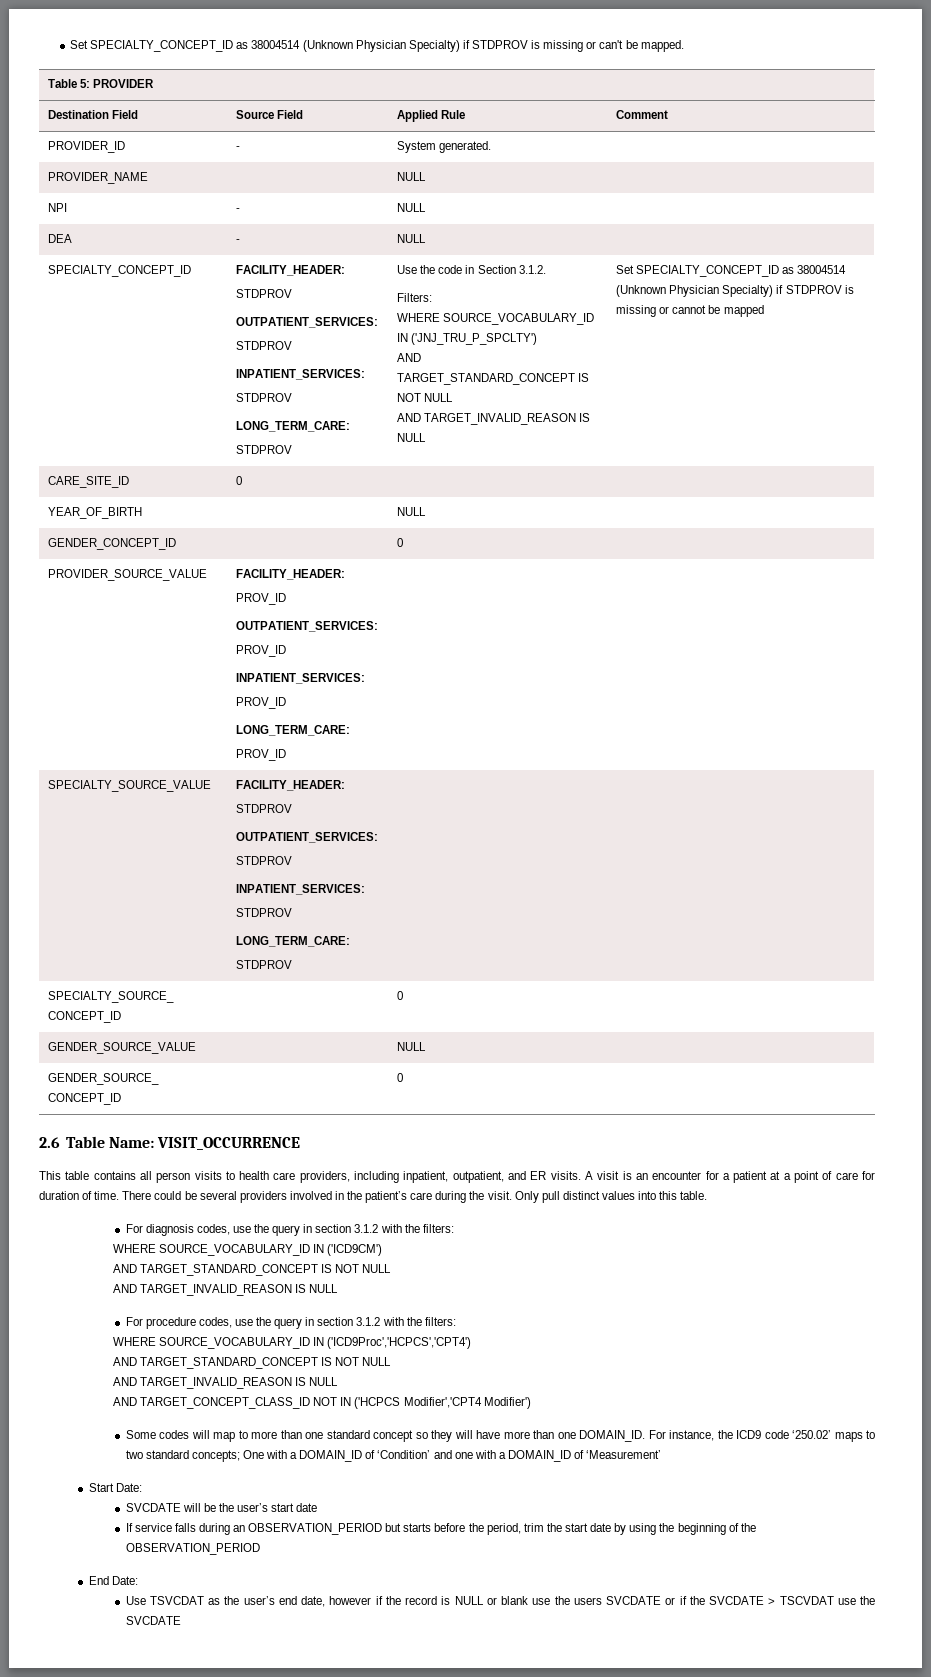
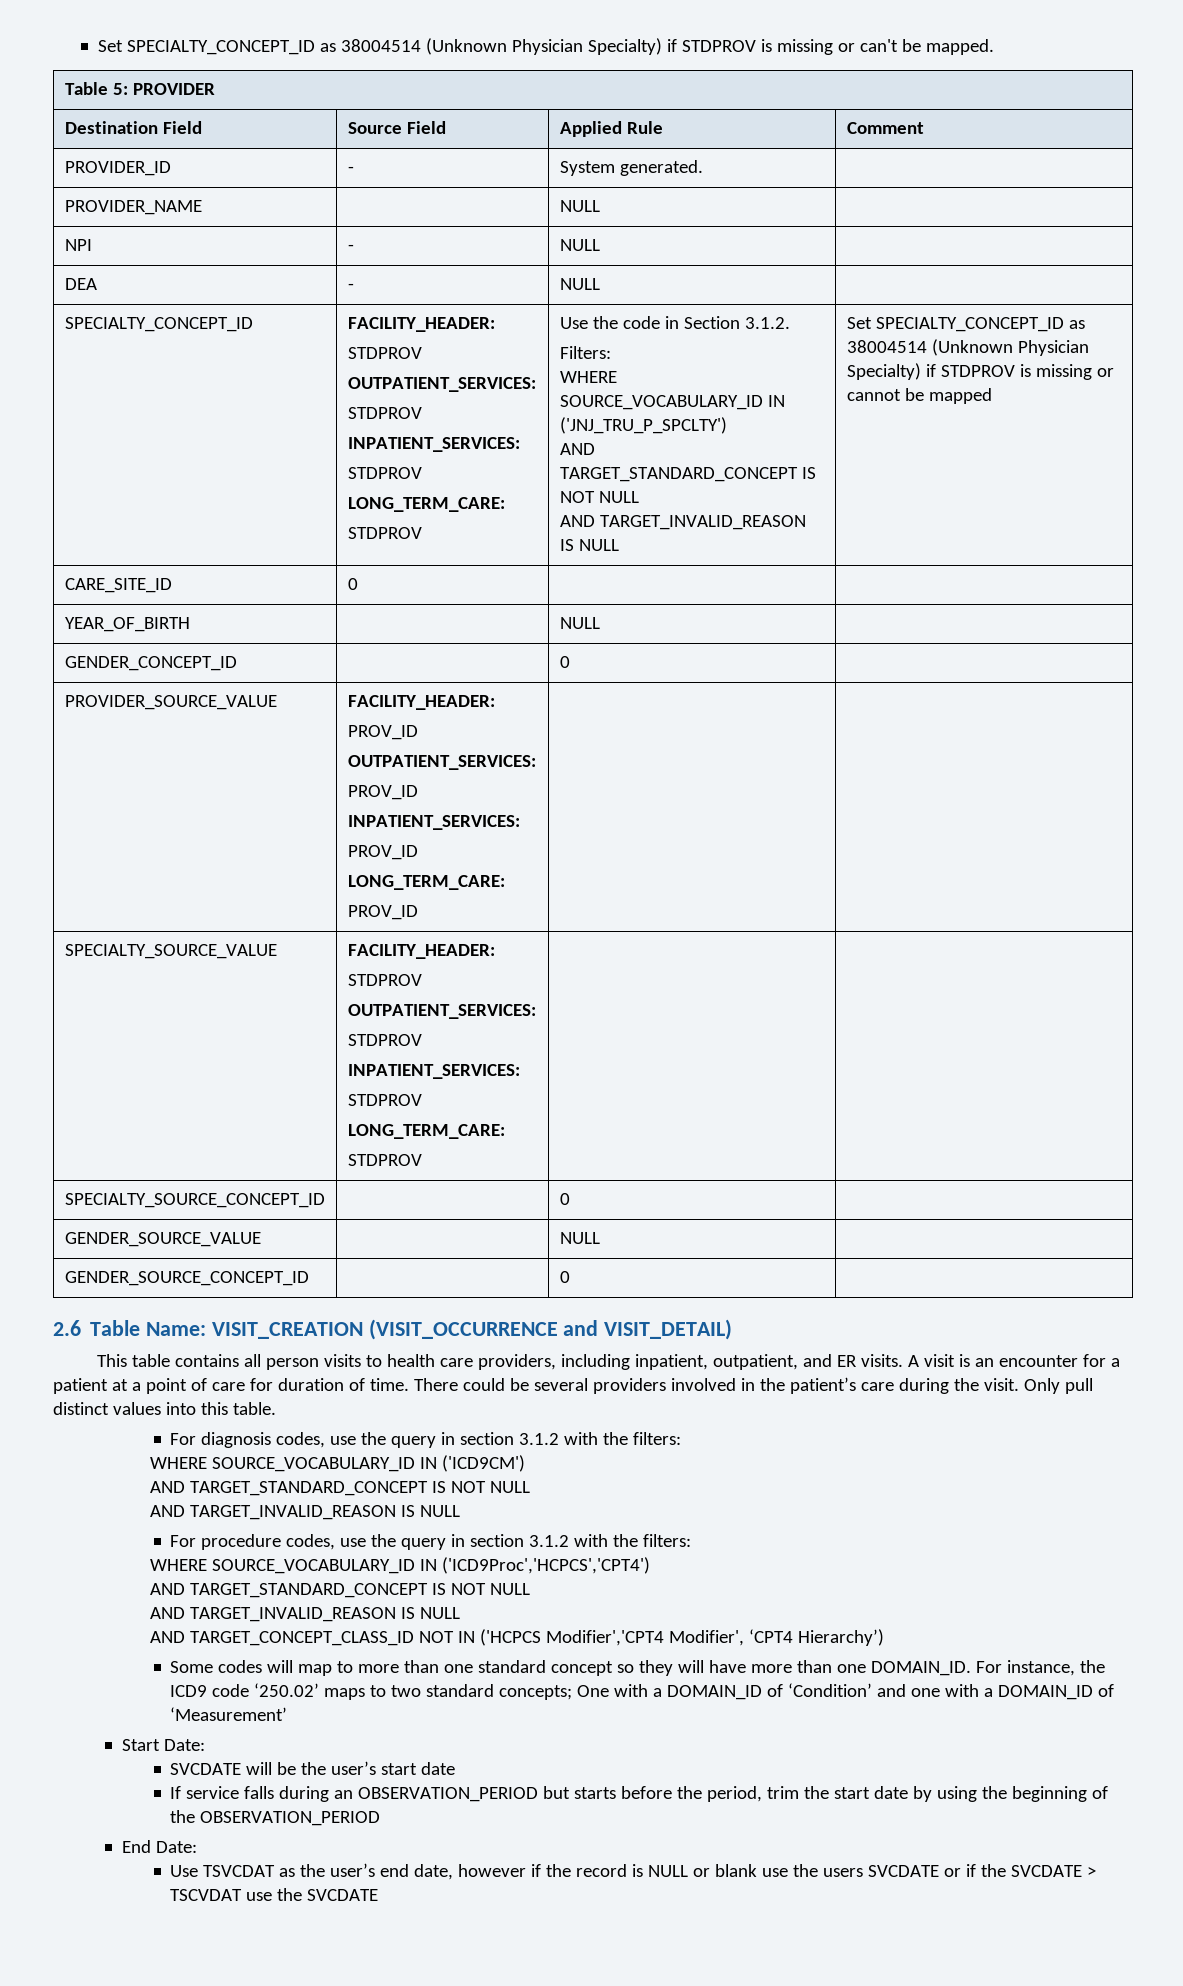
[157,1137,301,1150] VISIT_OCCURRENCE -> [211,1319,733,1340] VISIT_CREATION (VISIT_OCCURRENCE and VISIT_DETAIL)
[483,1397,531,1409] Modifier') -> [668,1629,884,1646] Modifier', ‘CPT4 Hierarchy’)

